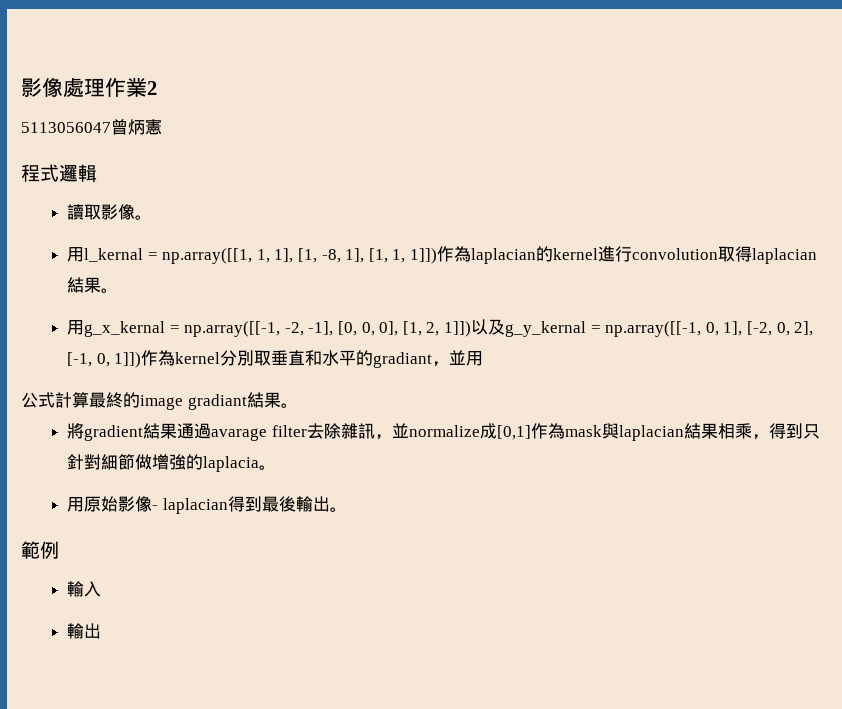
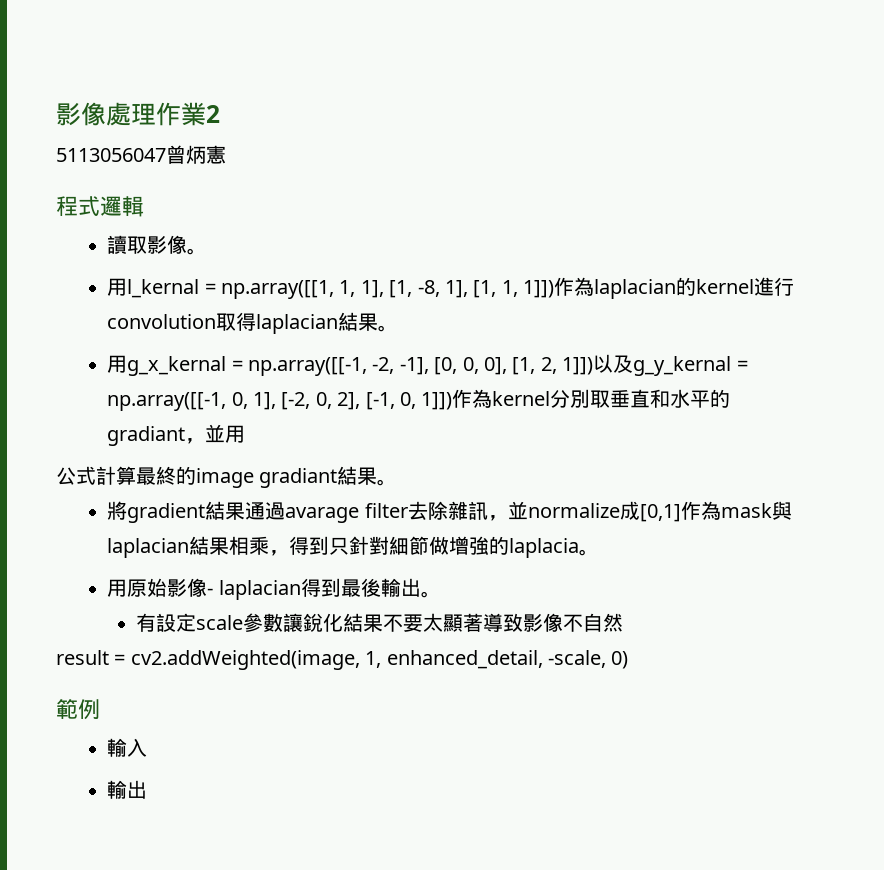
(347, 509) none -> [136,613,624,632] [56,650,629,670] // 有設定scale參數讓銳化結果不要太顯著導致影像不自然 // result = cv2.addWeighted(image, 1, enhanced_detail, -scale, 0)

